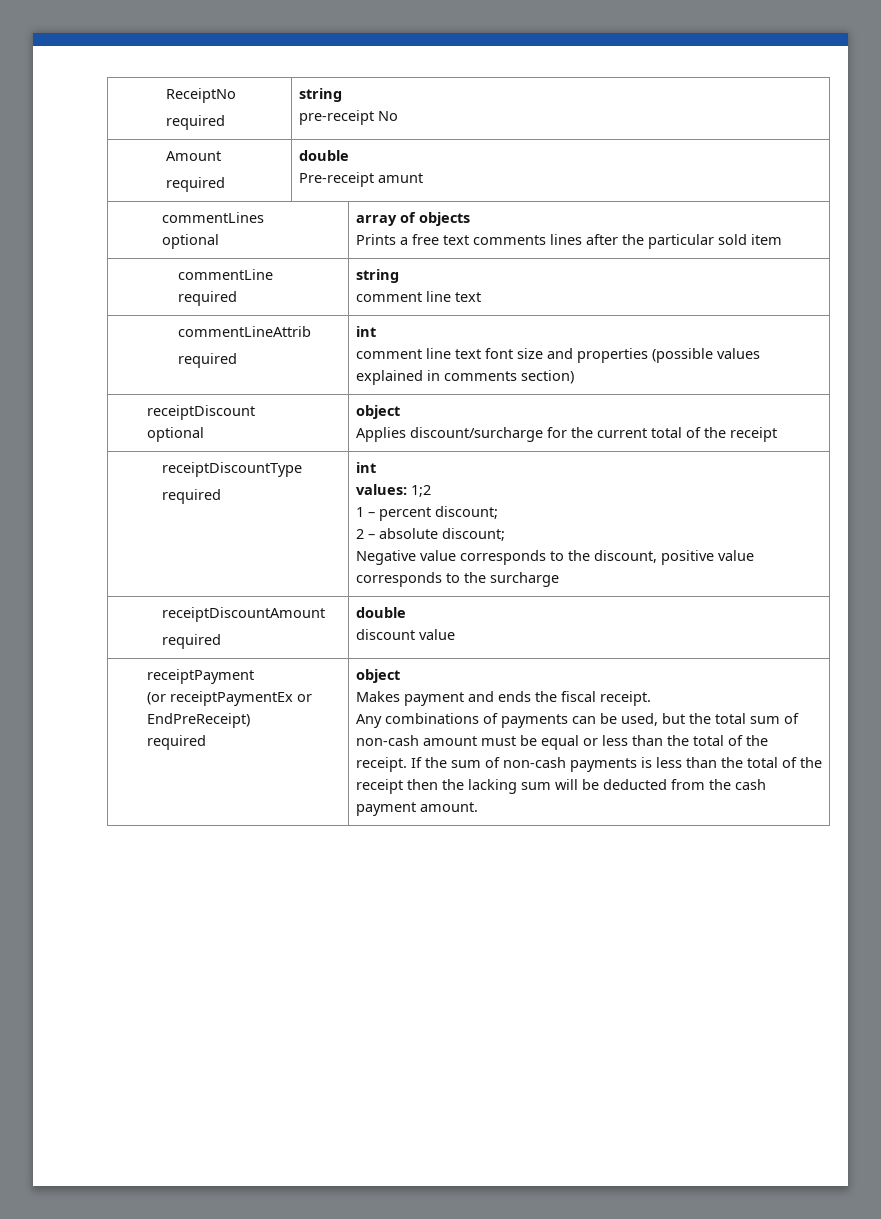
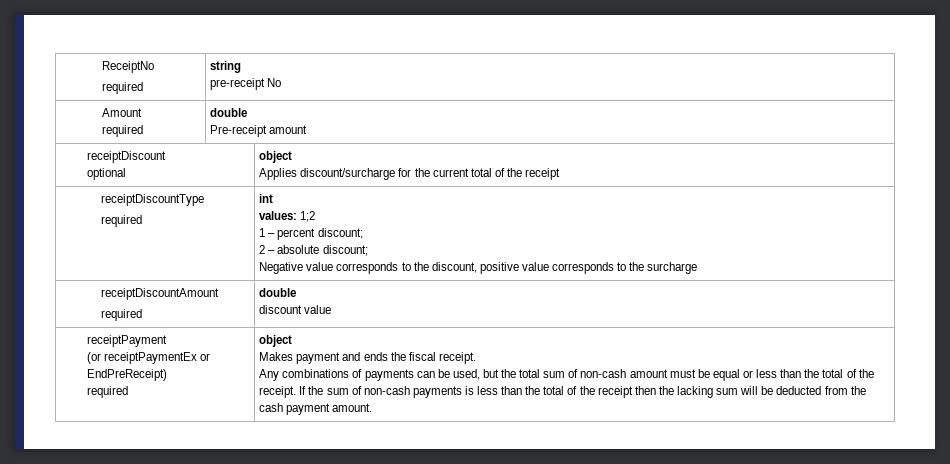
[377,173,423,183] [162,212,265,223] [162,234,220,249] [355,212,470,226] [355,234,782,249] [178,269,274,280] [178,291,238,306] [355,269,399,283] [355,291,481,302] [178,326,312,337] [178,353,238,368] [355,326,376,337] [355,348,760,363] [355,370,574,385] amunt // commentLines // optional | array of objects // Prints a free text comments lines after the particular sold item // commentLine // required | string // comment line text // commentLineAttrib // required | int // comment line text font size and properties (possible values explained in comments section) -> [269,125,308,134] amount

